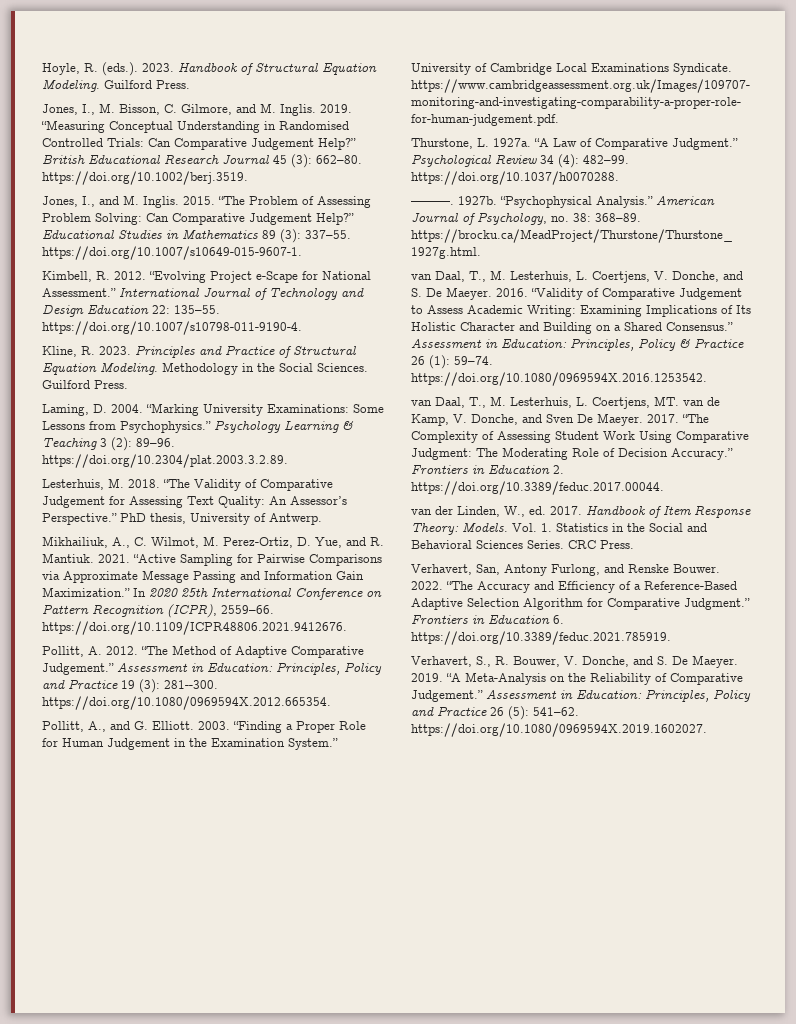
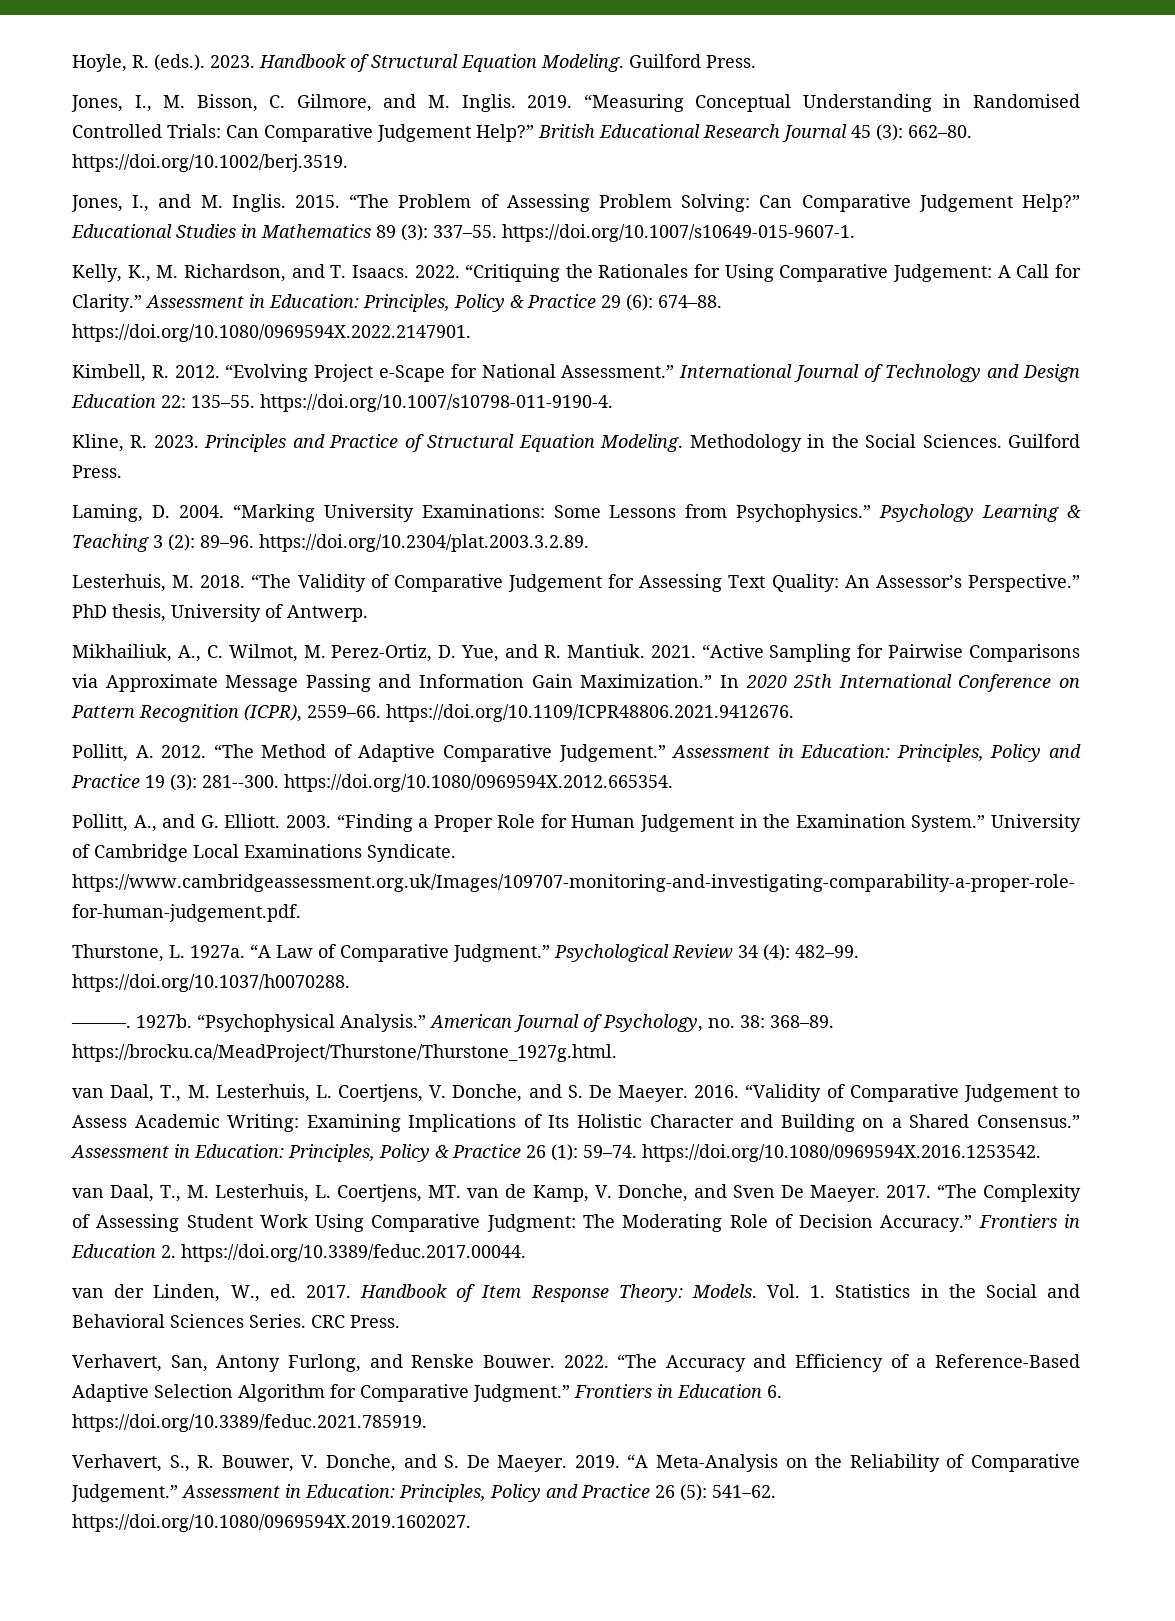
(302, 253) none -> [72,264,1081,282] [72,294,722,312] [72,324,471,342] // Kelly, K., M. Richardson, and T. Isaacs. 2022. “Critiquing the Rationales for Using Comparative Judgement: A Call for Clarity.” Assessment in Education: Principles, Policy & Practice 29 (6): 674–88. https://doi.org/10.1080/0969594X.2022.2147901.

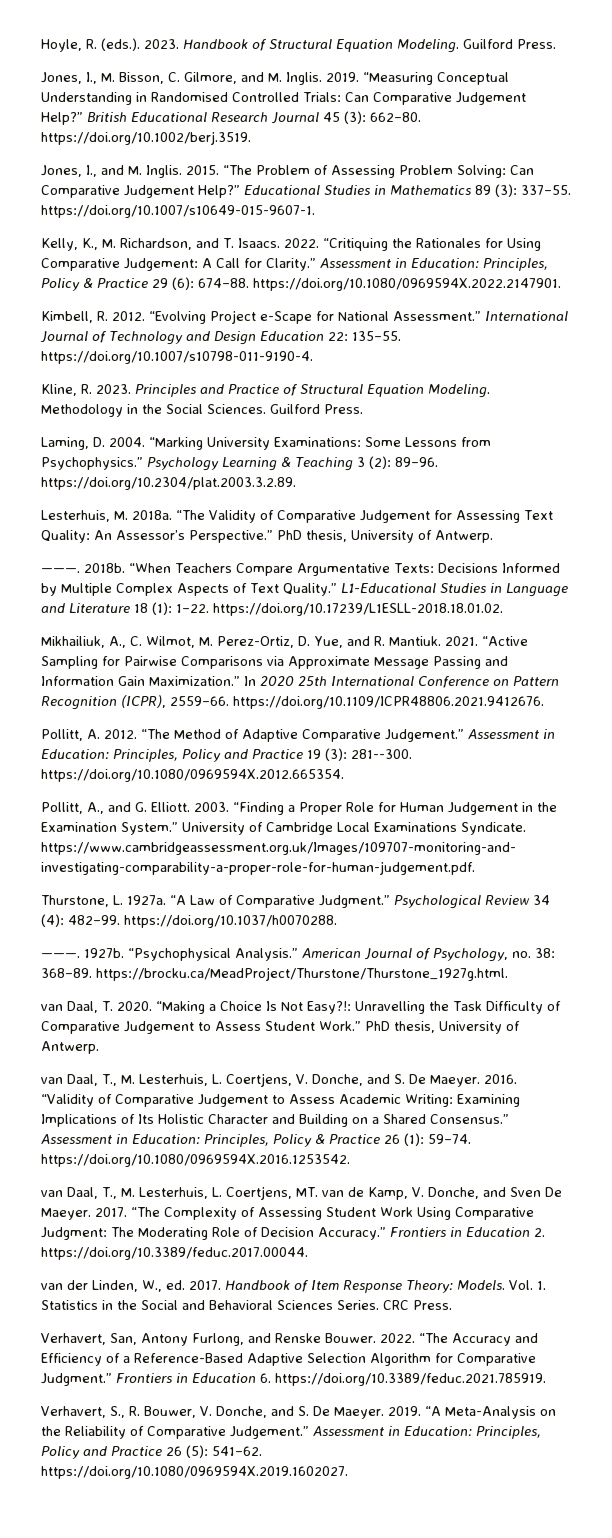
[200,575,246,588] 2018. -> [132,510,172,520] 2018a.
(368, 613) none -> [41,563,560,576] [41,583,568,597] [41,602,503,616] // ———. 2018b. “When Teachers Compare Argumentative Texts: Decisions Informed by Multiple Complex Aspects of Text Quality.” L1-Educational Studies in Language and Literature 18 (1): 1–22. https://doi.org/10.17239/L1ESLL-2018.18.01.02.
(617, 1053) none -> [41,1001,561,1014] [41,1021,520,1034] [41,1041,99,1054] // van Daal, T. 2020. “Making a Choice Is Not Easy?!: Unravelling the Task Difficulty of Comparative Judgement to Assess Student Work.” PhD thesis, University of Antwerp.

